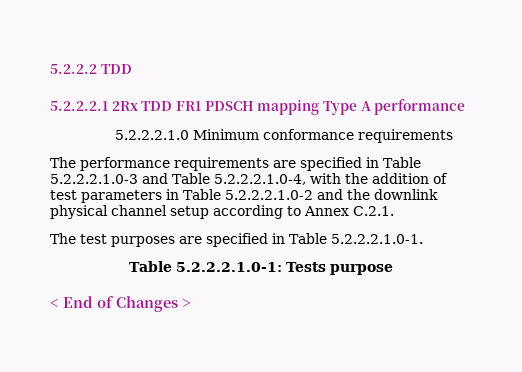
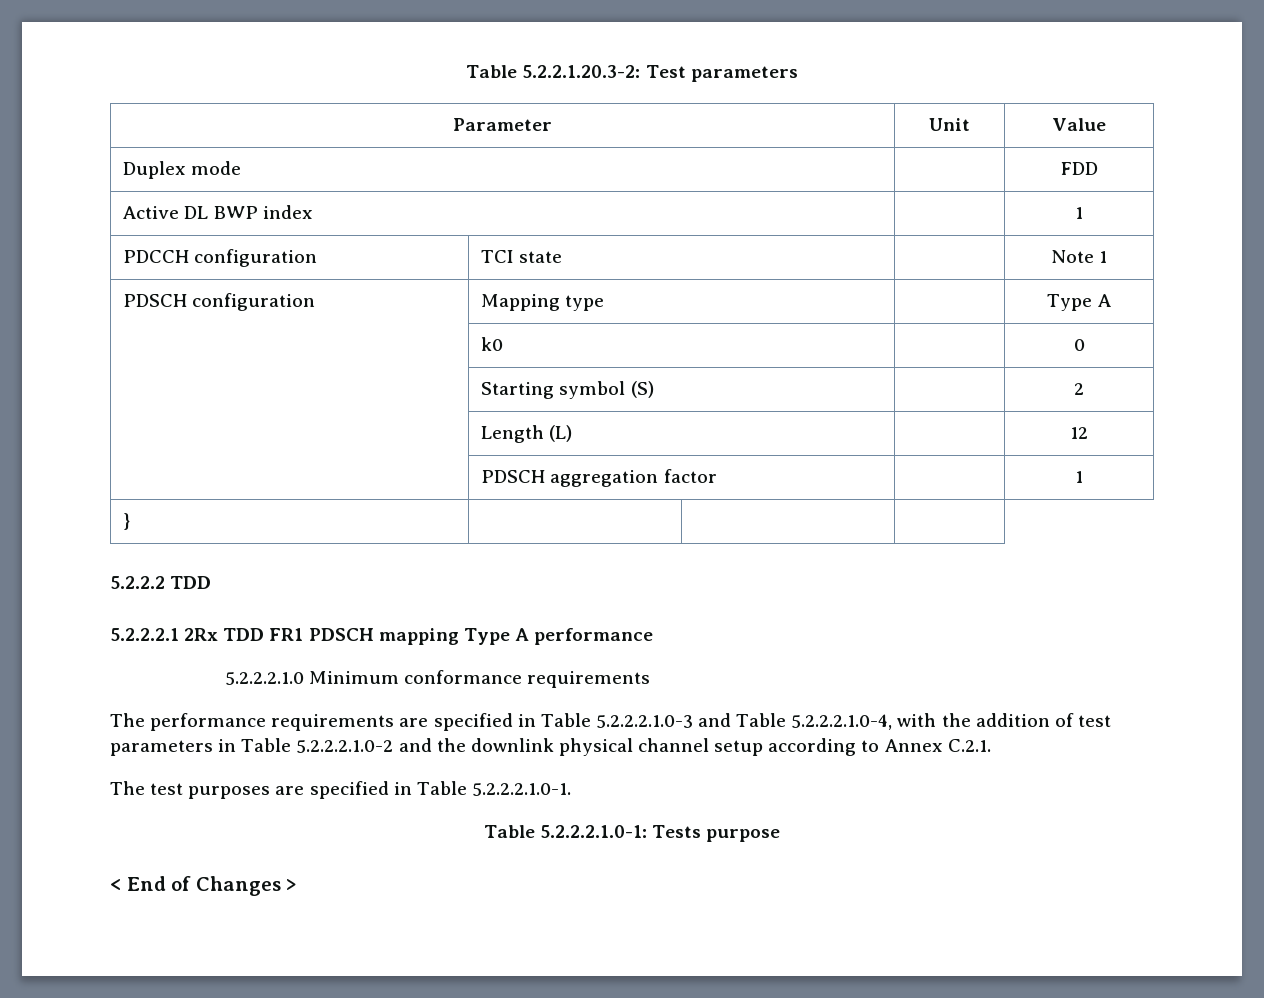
(50, 69) none -> [466,65,798,82] [453,118,552,131] [929,118,970,131] [1052,118,1107,131] [123,161,242,179] [1060,162,1098,175] [123,205,313,219] [1075,207,1083,219] [123,249,318,267] [481,250,563,263] [1050,250,1108,263] [123,293,316,311] [481,294,605,311] [1047,294,1111,311] [481,337,504,351] [1073,339,1085,351] [481,381,654,399] [1074,383,1084,395] [481,425,573,443] [1070,427,1088,439] [481,469,717,487] [1075,471,1083,483] [123,513,131,530] Table 5.2.2.1.20.3-2: Test parameters // Parameter | Unit | Value // Duplex mode | | FDD // Active DL BWP index | | 1 // PDCCH configuration | TCI state | | Note 1 // PDSCH configuration | Mapping type | | Type A // | k0 | | 0 // | Starting symbol (S) | | 2 // | Length (L) | | 12 // | PDSCH aggregation factor | | 1 // } | | | //

